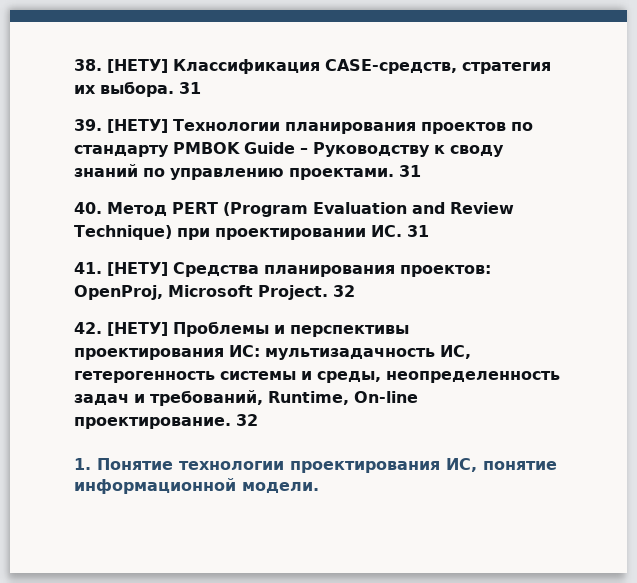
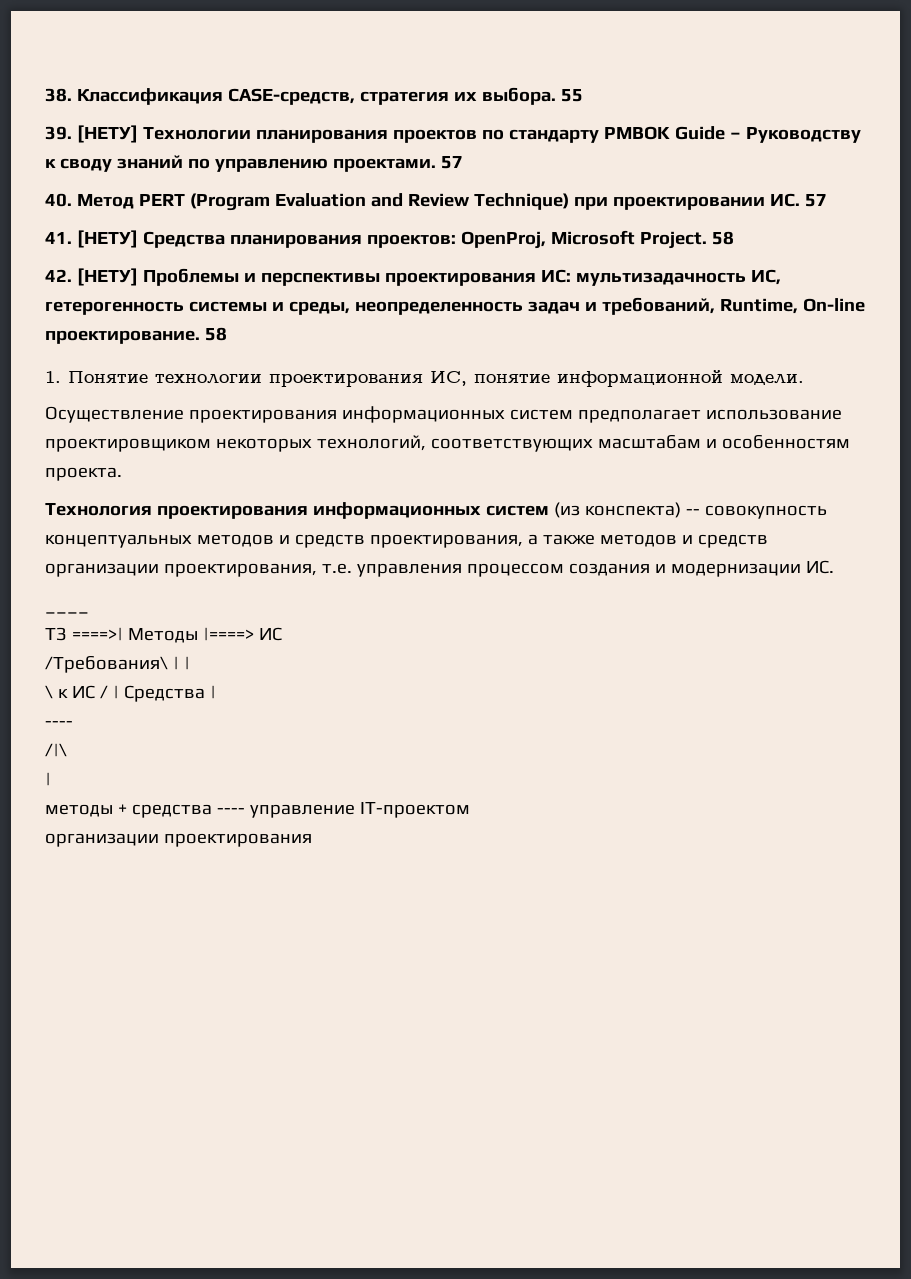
[107,59,168,73] [НЕТУ] -> (72, 95) none
[179,82,201,94] 31 -> [560,89,583,102] 55
[399,165,421,177] 31 -> [440,156,463,169] 57
[406,225,429,237] 31 -> [804,194,827,207] 57
[333,285,355,297] 32 -> [711,231,734,245] 58
[236,414,258,426] 32 -> [204,327,227,341] 58
(319, 487) none -> [45,406,842,423] [45,435,850,452] [45,467,122,481] [45,502,827,519] [45,534,768,548] [45,560,834,577] [45,611,89,614] [45,627,282,643] [45,656,190,673] [45,685,216,702] [45,721,73,727] [45,743,67,757] [45,772,51,786] [45,802,470,818] [45,833,312,847] // Осуществление проектирования информационных систем предполагает использование проектировщиком некоторых технологий, соответствующих масштабам и особенностям проекта. // Технология проектирования информационных систем (из конспекта) -- совокупность концептуальных методов и средств проектирования, а также методов и средств организации проектирования, т.е. управления процессом создания и модернизации ИС. // ____ // ТЗ ====>| Методы |====> ИС // /Требования\ | | // \ к ИС / | Средства | // ---- // /|\ // | // методы + средства ---- управление IT-проектом // организации проектирования

